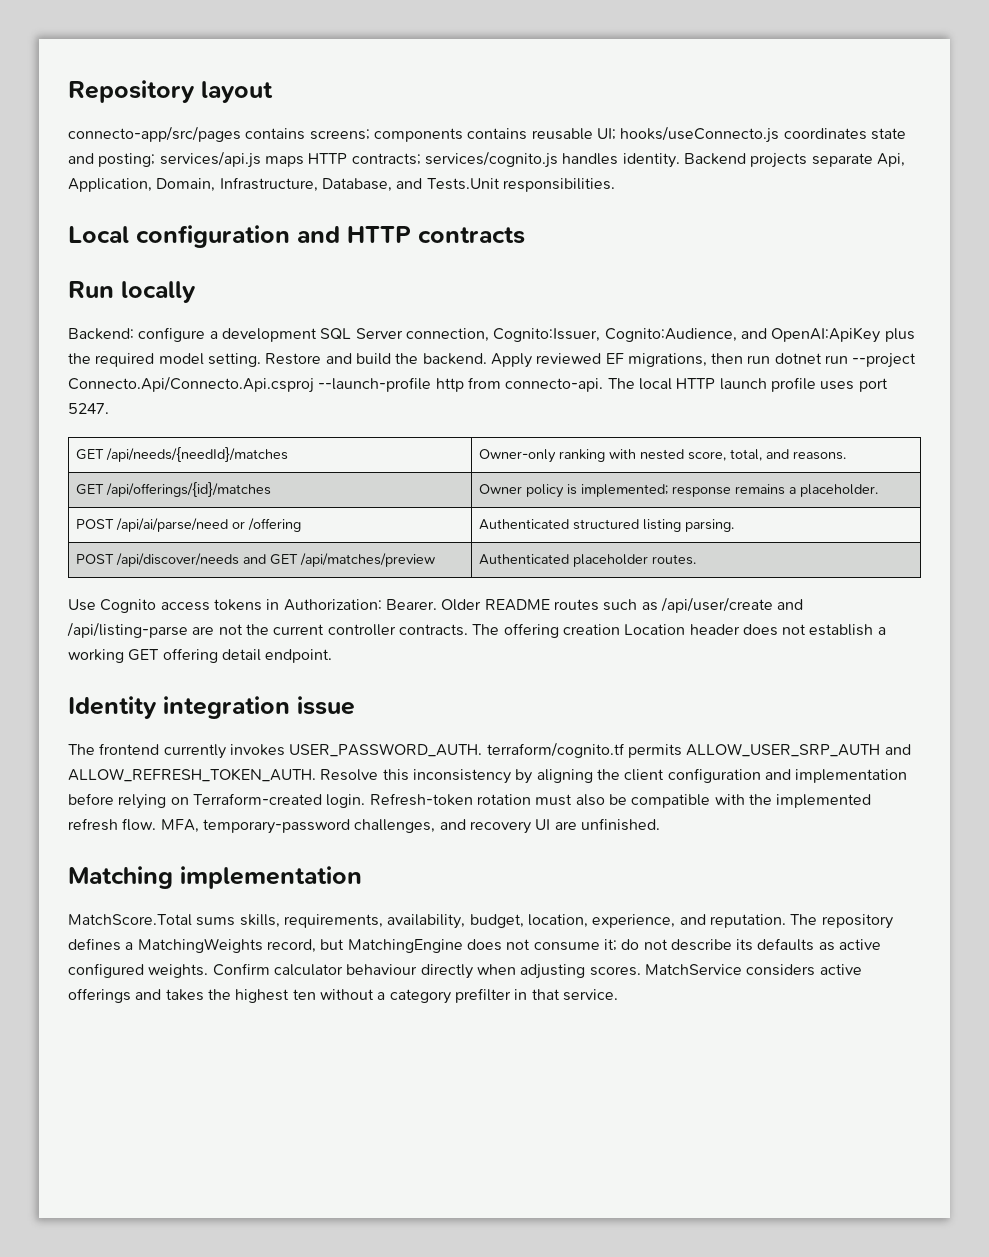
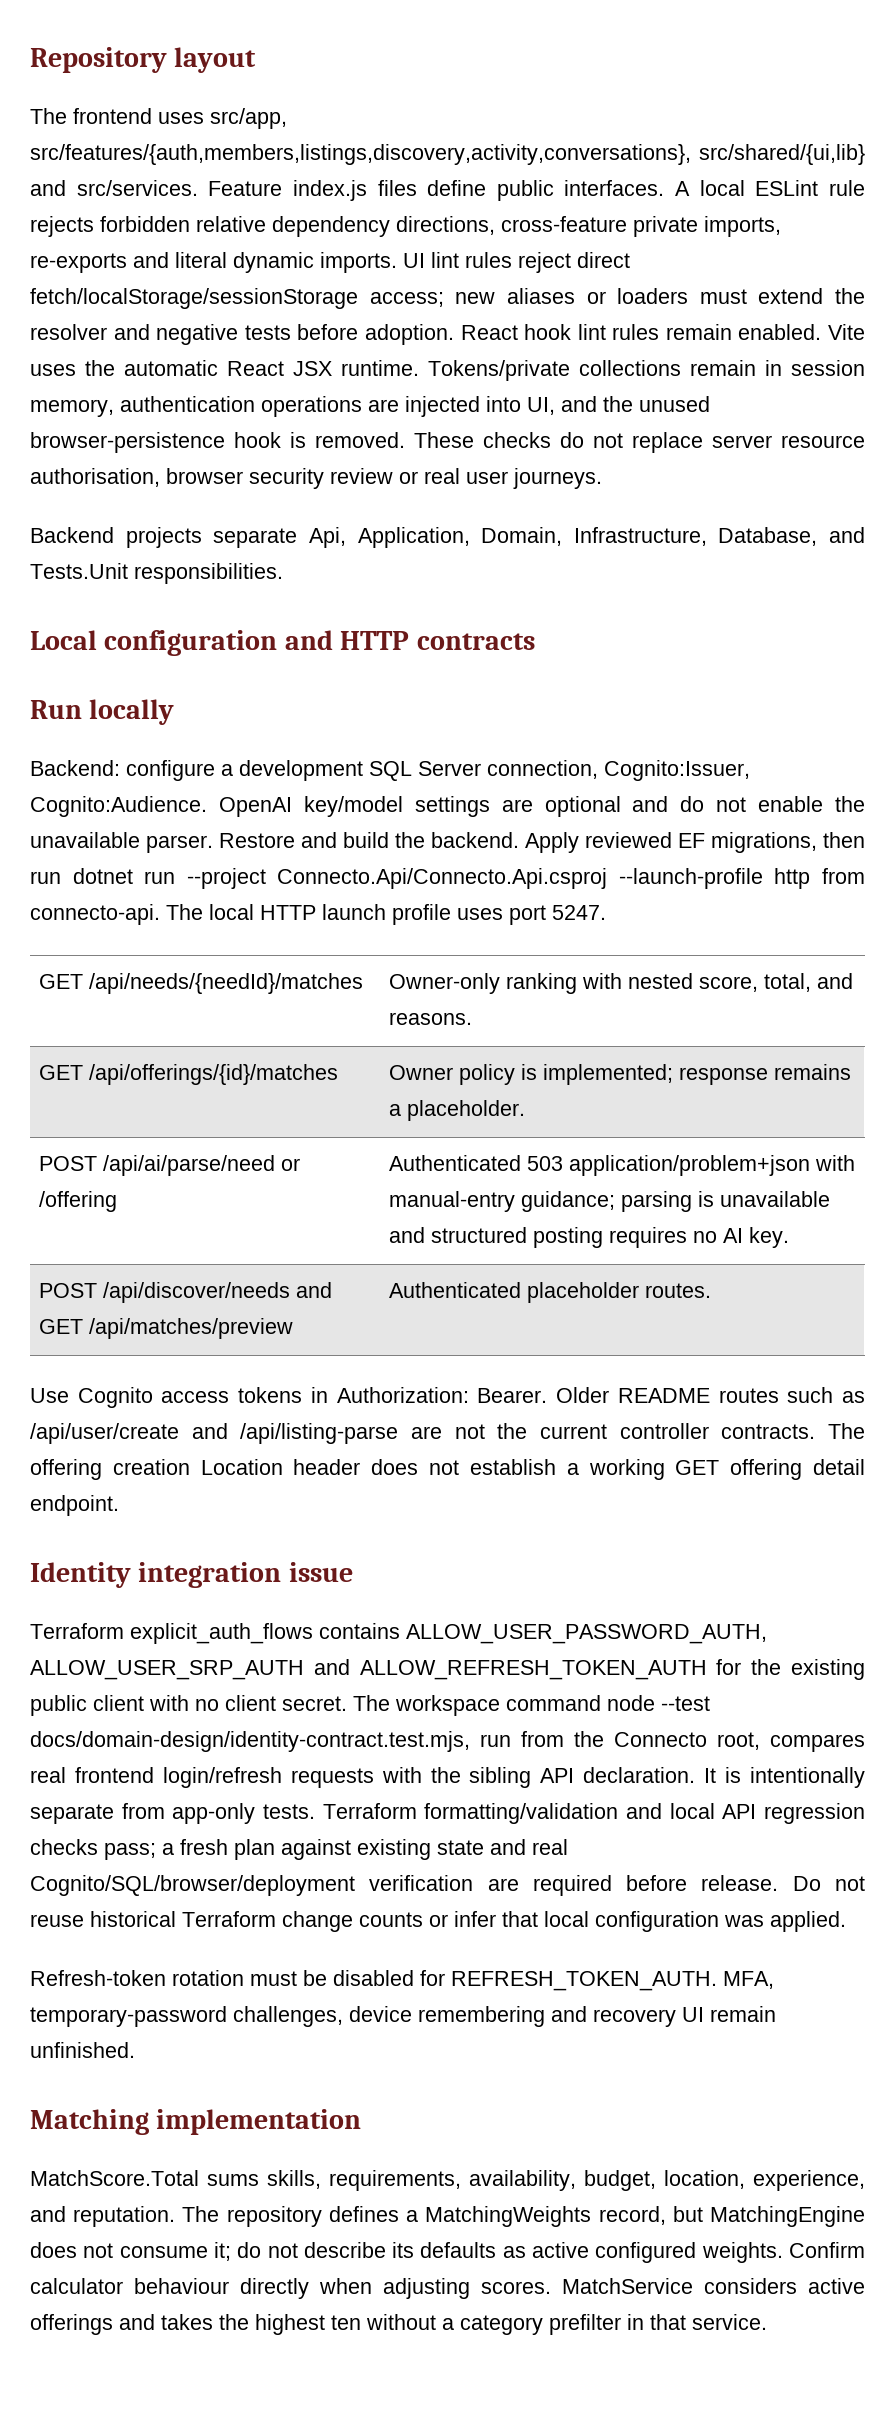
[68,126,906,143] [68,151,680,168] connecto-app/src/pages contains screens; components contains reusable UI; hooks/useConnecto.js coordinates state and posting; services/api.js maps HTTP contracts; services/cognito.js handles identity. -> [30,108,287,129] [30,144,865,165] [30,180,865,201] [30,216,781,237] [30,252,630,273] [30,288,865,309] [30,324,866,345] [30,360,865,381] [30,396,710,417] [30,432,865,453] [30,468,602,489] The frontend uses src/app, src/features/{auth,members,listings,discovery,activity,conversations}, src/shared/{ui,lib} and src/services. Feature index.js files define public interfaces. A local ESLint rule rejects forbidden relative dependency directions, cross-feature private imports, re-exports and literal dynamic imports. UI lint rules reject direct fetch/localStorage/sessionStorage access; new aliases or loaders must extend the resolver and negative tests before adoption. React hook lint rules remain enabled. Vite uses the automatic React JSX runtime. Tokens/private collections remain in session memory, authentication operations are injected into UI, and the unused browser-persistence hook is removed. These checks do not replace server resource authorisation, browser security review or real user journeys. //
[604,327,915,343] [68,353,261,367] Cognito:Audience, and OpenAI:ApiKey plus the required model setting. -> [30,796,865,817] [30,832,213,853] Cognito:Audience. OpenAI key/model settings are optional and do not enable the unavailable parser.
[572,519,734,532] structured listing parsing. -> [526,1155,855,1176] [388,1191,830,1212] [388,1227,789,1248] 503 application/problem+json with manual-entry guidance; parsing is unavailable and structured posting requires no AI key.
[68,742,911,759] [68,768,908,784] [68,793,872,809] [68,818,157,831] The frontend currently invokes USER_PASSWORD_AUTH. terraform/cognito.tf permits ALLOW_USER_SRP_AUTH and ALLOW_REFRESH_TOKEN_AUTH. Resolve this inconsistency by aligning the client configuration and implementation before relying on Terraform-created login. Refresh-token rotation must also be compatible with the implemented refresh flow. -> [30,1623,767,1644] [30,1659,865,1680] [30,1695,710,1716] [30,1731,865,1752] [30,1767,865,1788] [30,1803,865,1824] [30,1839,568,1860] [30,1875,866,1896] [30,1911,846,1932] [30,1970,717,1991] Terraform explicit_auth_flows contains ALLOW_USER_PASSWORD_AUTH, ALLOW_USER_SRP_AUTH and ALLOW_REFRESH_TOKEN_AUTH for the existing public client with no client secret. The workspace command node --test docs/domain-design/identity-contract.test.mjs, run from the Connecto root, compares real frontend login/refresh requests with the sibling API declaration. It is intentionally separate from app-only tests. Terraform formatting/validation and local API regression checks pass; a fresh plan against existing state and real Cognito/SQL/browser/deployment verification are required before release. Do not reuse historical Terraform change counts or infer that local configuration was applied. // Refresh-token rotation must be disabled for REFRESH_TOKEN_AUTH.
(436, 826) none -> [349,2006,545,2027] device remembering
[554,821,577,830] are -> [710,2006,776,2022] remain

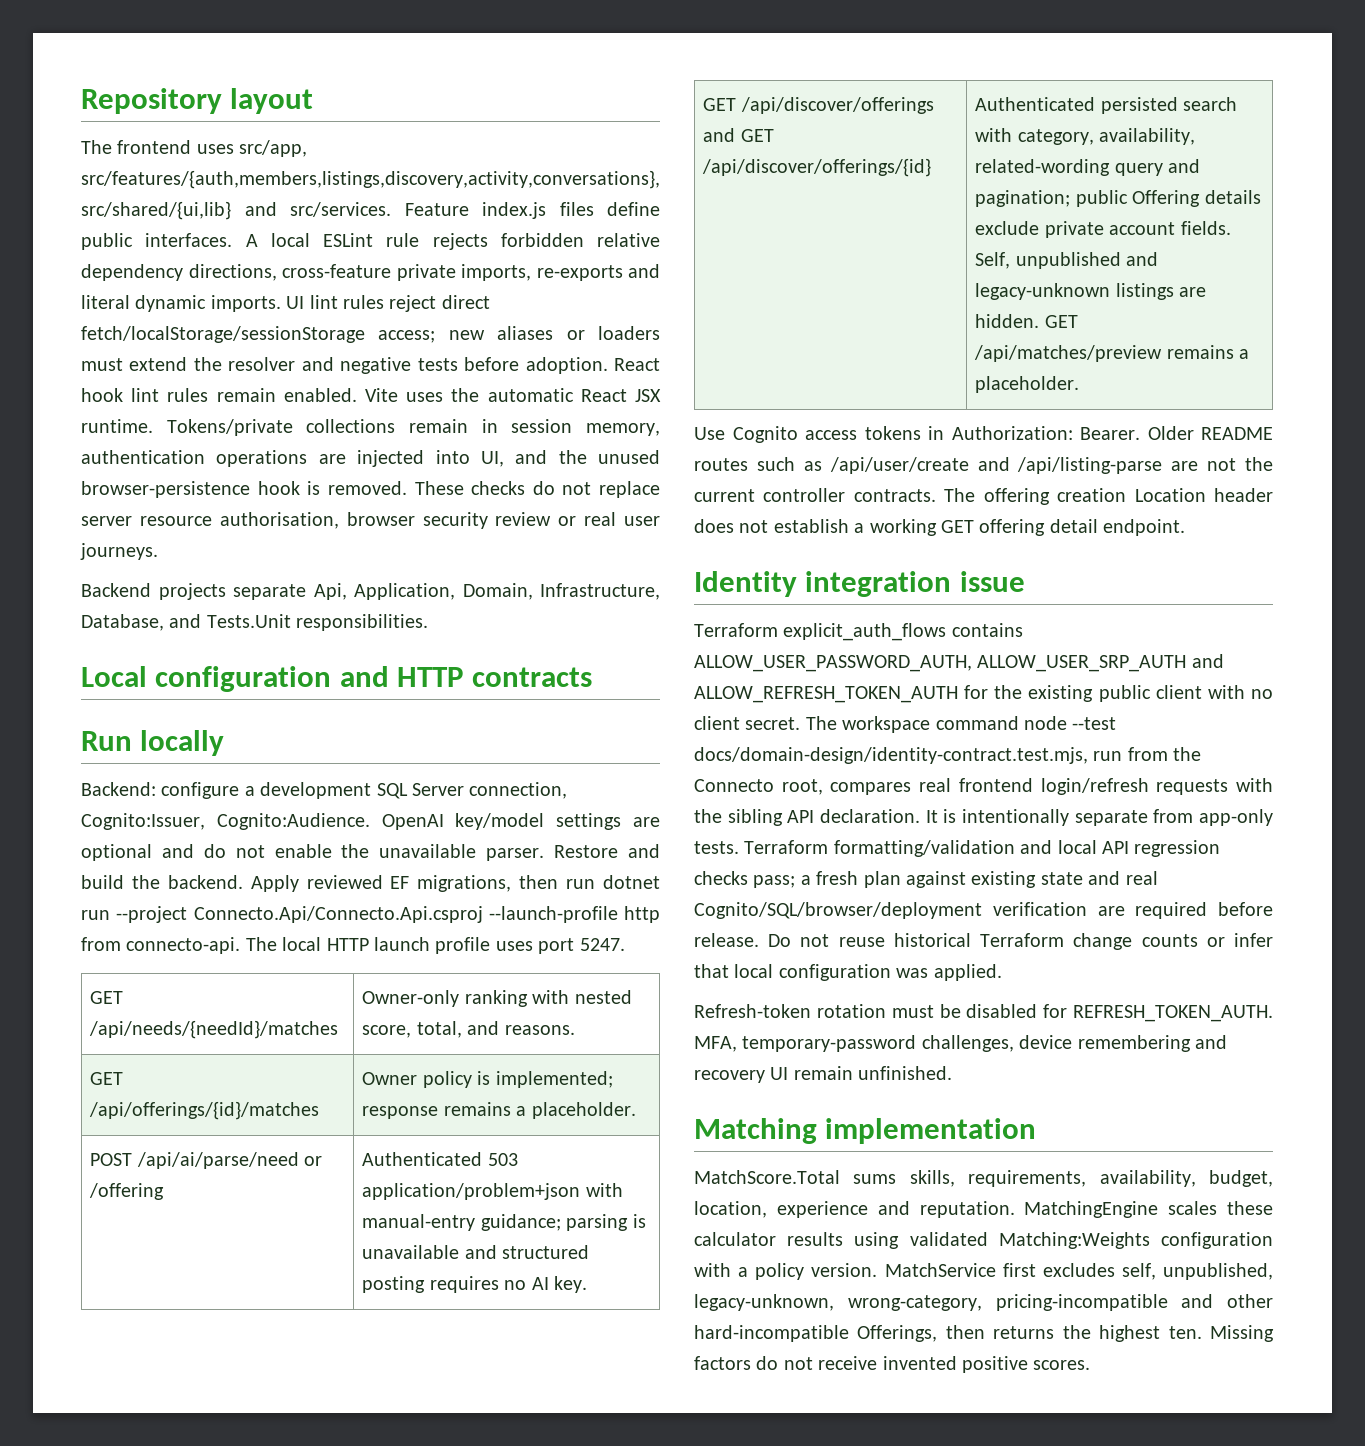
[38,1282,290,1303] POST /api/discover/needs -> [703,97,934,114] GET /api/discover/offerings
[88,1318,293,1339] [388,1282,711,1303] /api/matches/preview | Authenticated placeholder routes. -> [702,158,932,177] [975,97,1238,114] [975,128,1196,145] [975,159,1201,176] [975,190,1261,207] [975,221,1231,238] [975,252,1159,269] [975,283,1207,300] [975,314,1078,328] [974,345,1250,362] [975,376,1080,393] /api/discover/offerings/{id} | Authenticated persisted search with category, availability, related-wording query and pagination; public Offering details exclude private account fields. Self, unpublished and legacy-unknown listings are hidden. GET /api/matches/preview remains a placeholder.
[753,2170,865,2191] experience, -> [776,1201,868,1218] experience
[182,2206,865,2227] [30,2242,865,2263] [30,2278,865,2299] [30,2314,767,2335] The repository defines a MatchingWeights record, but MatchingEngine does not consume it; do not describe its defaults as active configured weights. Confirm calculator behaviour directly when adjusting scores. MatchService considers active offerings and takes the highest ten without a category prefilter in that service. -> [1024,1201,1273,1218] [694,1232,1273,1249] [694,1263,1273,1280] [694,1294,1273,1311] [694,1325,1274,1342] [694,1356,1091,1373] MatchingEngine scales these calculator results using validated Matching:Weights configuration with a policy version. MatchService first excludes self, unpublished, legacy-unknown, wrong-category, pricing-incompatible and other hard-incompatible Offerings, then returns the highest ten. Missing factors do not receive invented positive scores.

